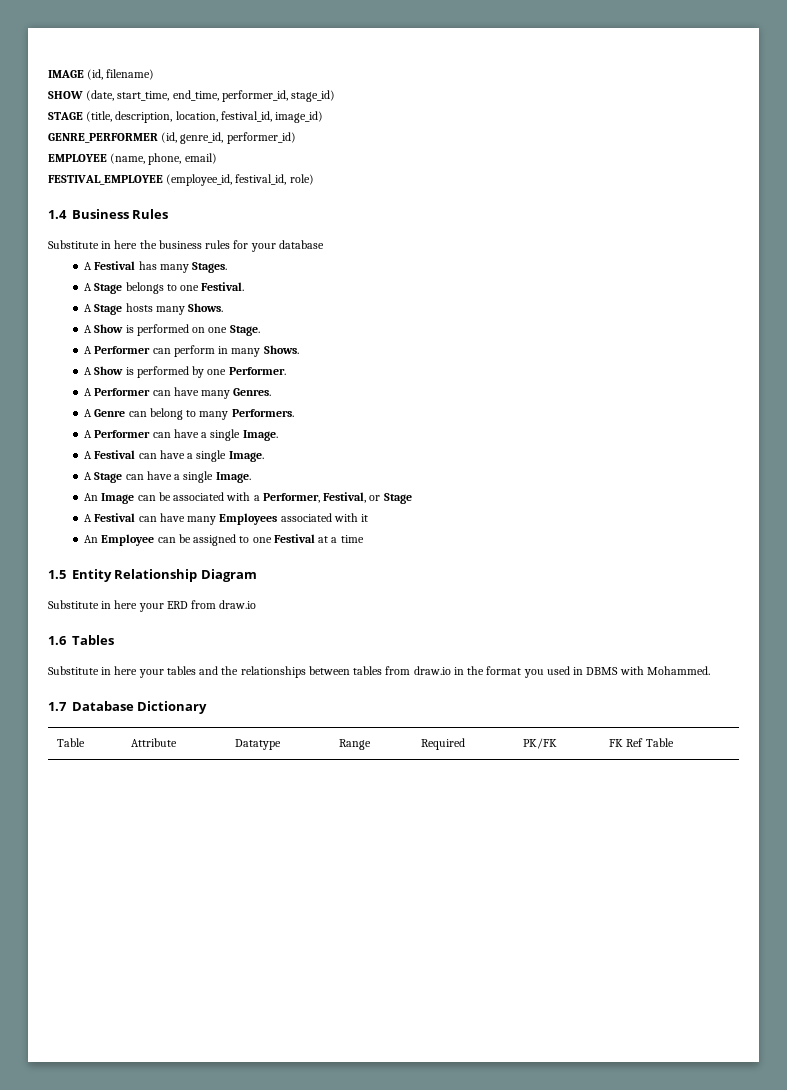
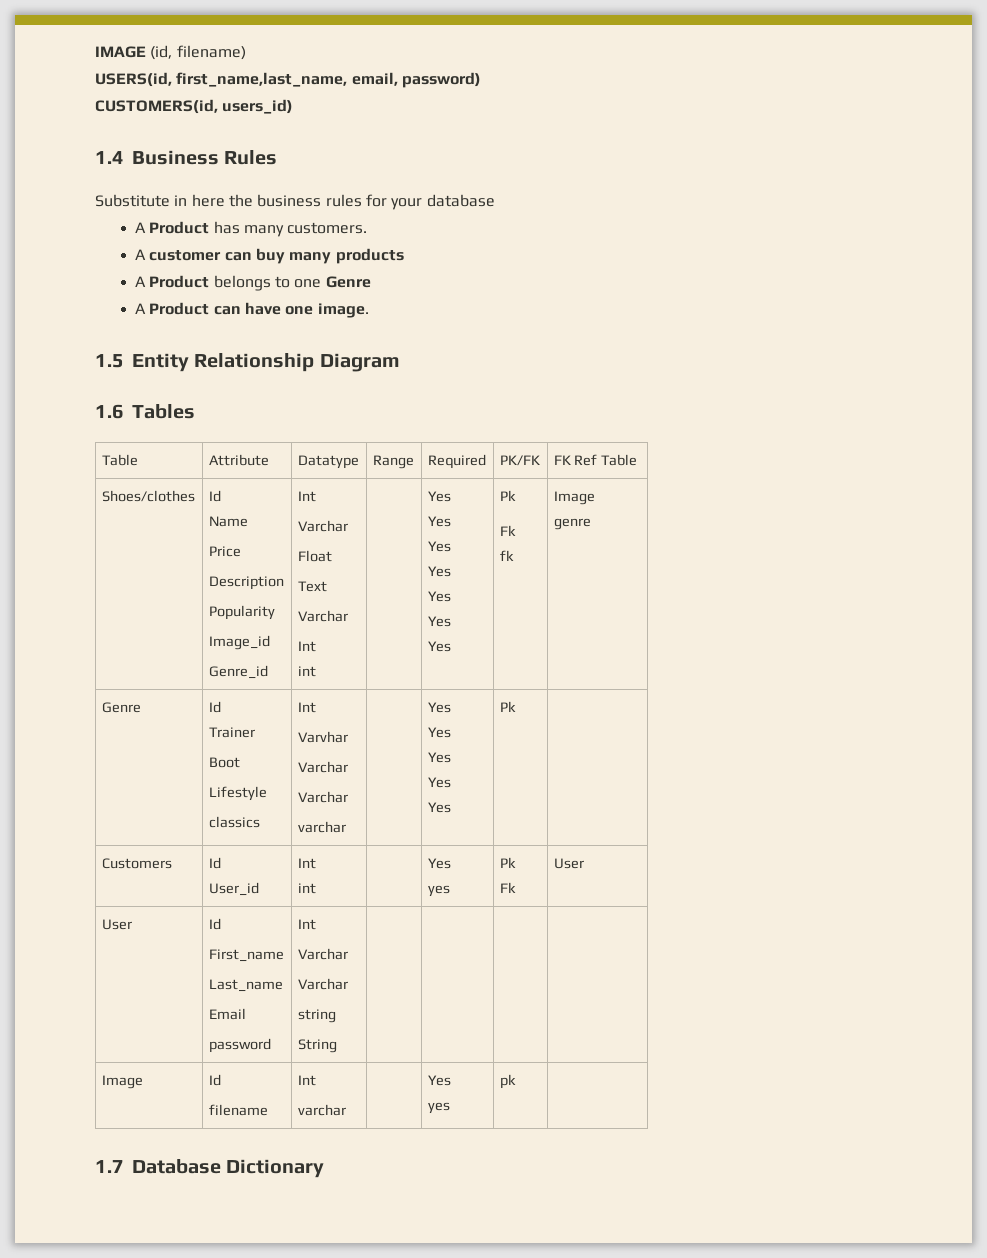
[48,90,336,102] [48,111,324,123] [48,132,296,144] [48,153,217,165] [48,174,314,186] SHOW (date, start_time, end_time, performer_id, stage_id) // STAGE (title, description, location, festival_id, image_id) // GENRE_PERFORMER (id, genre_id, performer_id) // EMPLOYEE (name, phone, email) // FESTIVAL_EMPLOYEE (employee_id, festival_id, role) -> [95,72,481,88] [95,99,294,114] USERS(id, first_name,last_name, email, password) // CUSTOMERS(id, users_id)
[94,261,136,270] Festival -> [149,221,210,234] Product
[192,262,228,273] [84,283,123,294] Stages. // A Stage -> [287,222,368,234] [135,248,404,264] [135,275,210,288] customers. // A customer can buy many products // A Product
[201,282,245,291] [84,303,224,315] [84,324,260,336] [84,345,299,357] [84,366,286,378] [84,387,272,399] [84,408,294,420] [84,429,278,441] [84,450,264,462] [84,471,251,483] [84,492,412,504] [84,513,369,525] [84,534,364,546] [48,569,257,582] [48,600,257,612] [48,635,114,645] [48,666,710,678] [48,701,208,714] Festival. // A Stage hosts many Shows. // A Show is performed on one Stage. // A Performer can perform in many Shows. // A Show is performed by one Performer. // A Performer can have many Genres. // A Genre can belong to many Performers. // A Performer can have a single Image. // A Festival can have a single Image. // A Stage can have a single Image. // An Image can be associated with a Performer, Festival, or Stage // A Festival can have many Employees associated with it // An Employee can be assigned to one Festival at a time // 1.5 Entity Relationship Diagram // Substitute in here your ERD from draw.io // 1.6 Tables // Substitute in here your tables and the relationships between tables from draw.io in the format you used in DBMS with Mohammed. // 1.7 Database Dictionary -> [325,276,371,288] [135,302,369,318] [95,353,400,372] [95,404,195,419] Genre // A Product can have one image. // 1.5 Entity Relationship Diagram // 1.6 Tables
(674, 742) none -> [101,490,195,502] [208,490,221,502] [208,516,248,527] [208,546,241,557] [208,576,284,590] [208,605,275,620] [208,635,270,650] [208,665,268,679] [297,491,316,502] [297,520,348,532] [297,550,332,562] [297,581,327,592] [297,610,348,622] [297,641,316,652] [297,666,316,677] [427,491,451,502] [427,516,451,527] [427,541,451,552] [427,566,451,577] [427,591,451,602] [427,616,451,627] [427,641,451,652] [499,490,516,501] [499,525,516,536] [499,550,514,561] [553,491,595,505] [553,518,591,530] [101,702,141,713] [208,701,221,713] [208,727,255,738] [208,757,240,768] [208,786,267,801] [208,816,260,828] [297,702,316,713] [297,731,348,743] [297,761,348,773] [297,791,348,803] [297,821,346,833] [427,702,451,713] [427,727,451,738] [427,752,451,763] [427,777,451,788] [427,802,451,813] [499,701,516,712] [101,858,172,869] [208,857,221,869] [208,882,259,896] [297,858,316,869] [297,883,316,894] [427,858,451,869] [427,885,450,897] [499,857,516,868] [499,882,516,893] [553,858,584,869] [101,919,132,930] [208,918,221,930] [208,949,284,962] [208,979,283,992] [208,1008,246,1020] [208,1038,271,1053] [297,919,316,930] [297,948,348,960] [297,978,348,990] [297,1009,336,1023] [297,1039,337,1053] [101,1075,143,1089] [208,1074,221,1086] [208,1104,268,1116] [297,1075,316,1086] [297,1104,346,1116] [427,1075,451,1086] [427,1102,450,1114] [499,1074,516,1089] [95,1159,325,1178] // Shoes/clothes | Id // Name // Price // Description // Popularity // Image_id // Genre_id | Int // Varchar // Float // Text // Varchar // Int // int | | Yes // Yes // Yes // Yes // Yes // Yes // Yes | Pk // Fk // fk | Image // genre // Genre | Id // Trainer // Boot // Lifestyle // classics | Int // Varvhar // Varchar // Varchar // varchar | | Yes // Yes // Yes // Yes // Yes | Pk | // Customers | Id // User_id | Int // int | | Yes // yes | Pk // Fk | User // User | Id // First_name // Last_name // Email // password | Int // Varchar // Varchar // string // String | | | | // Image | Id // filename | Int // varchar | | Yes // yes | pk | // 1.7 Database Dictionary

